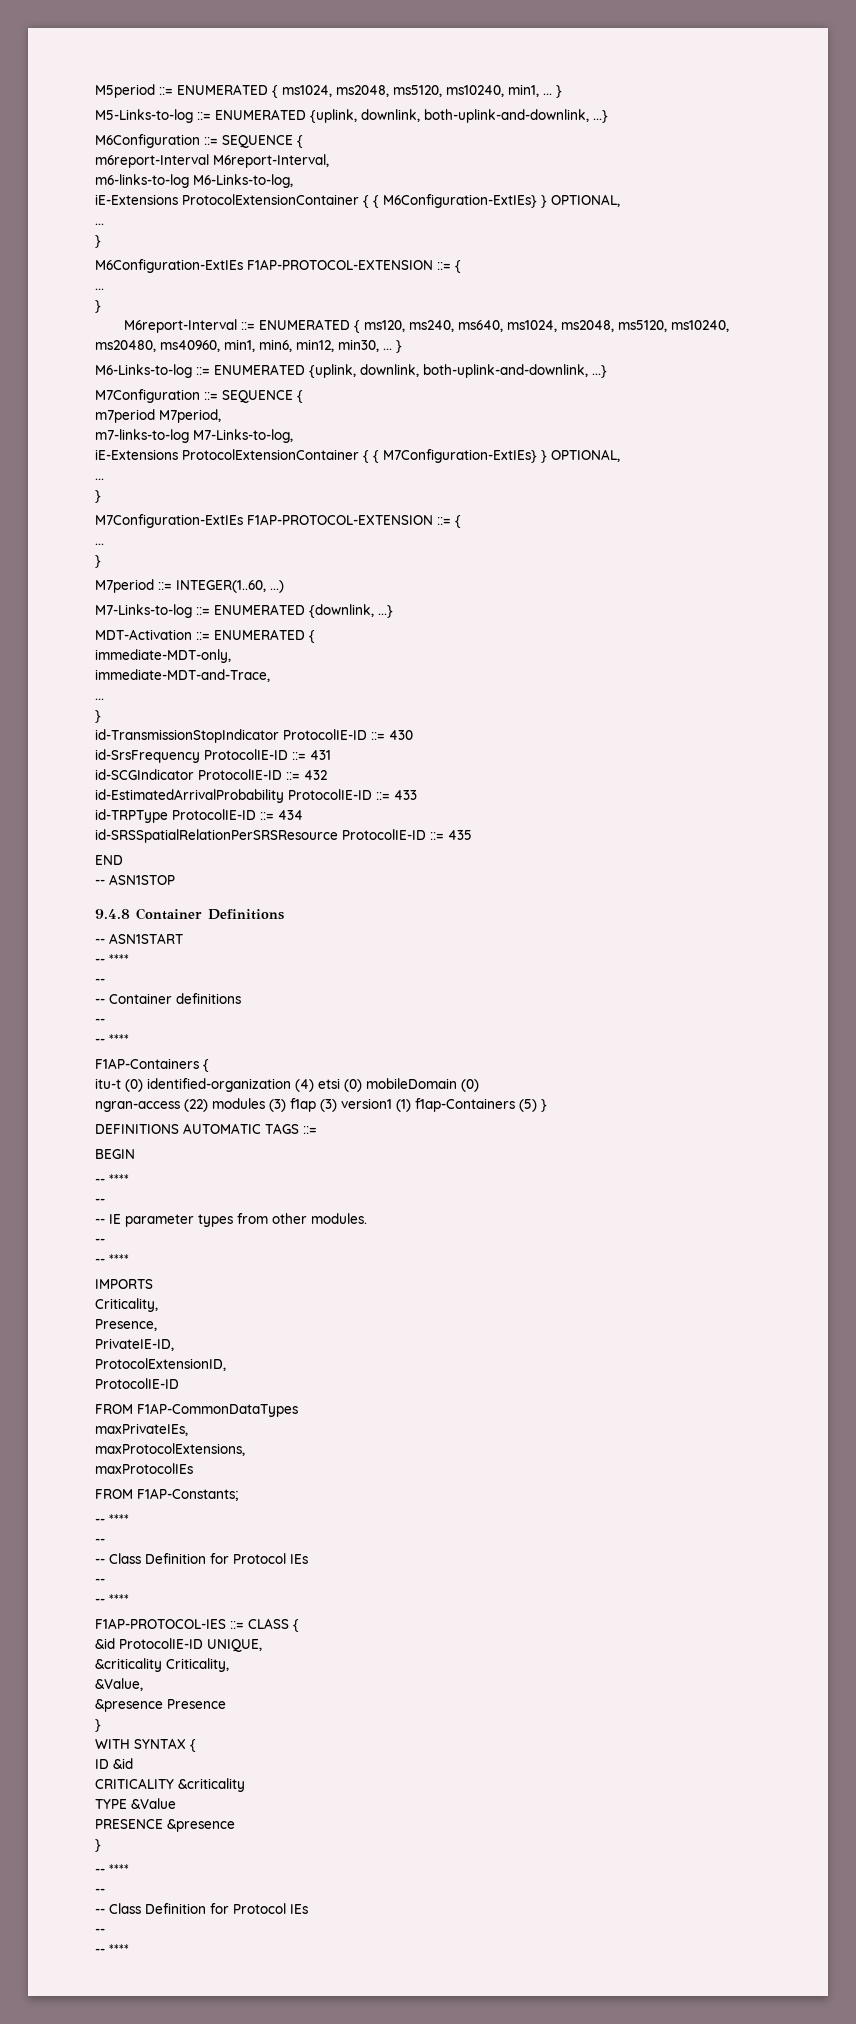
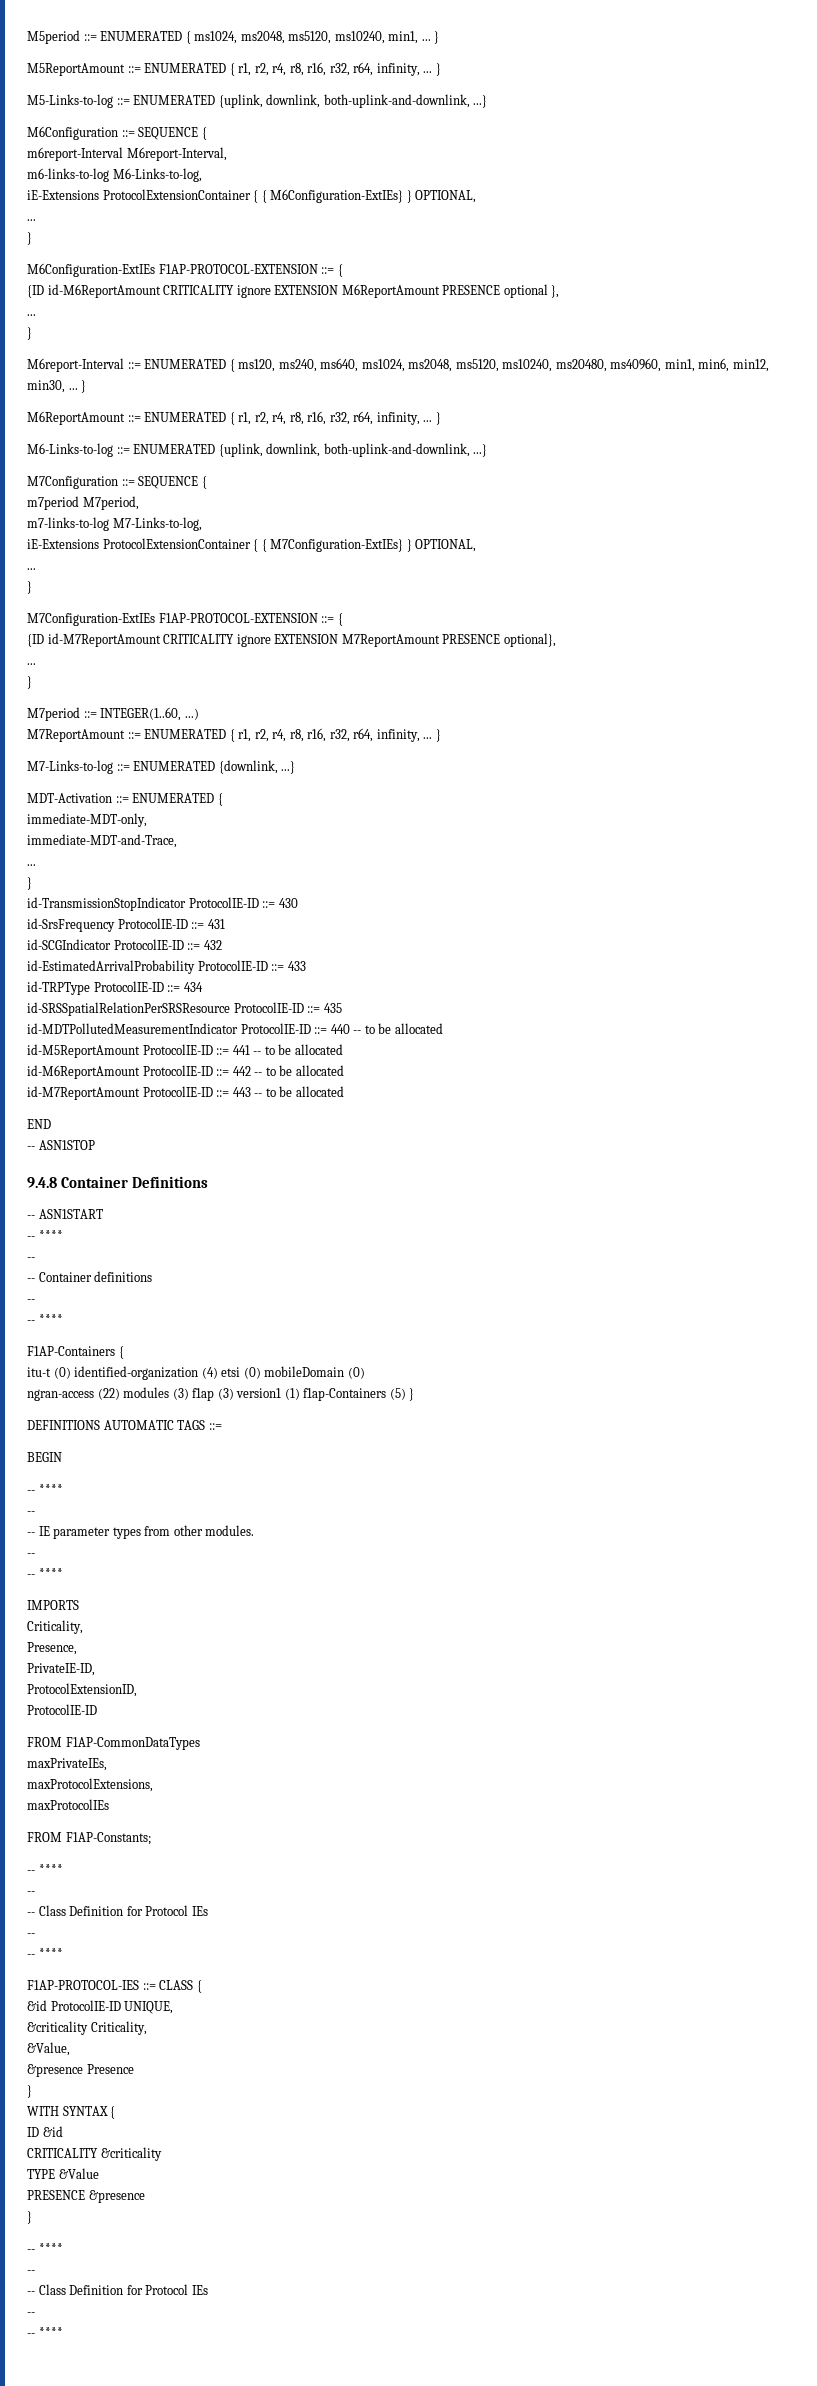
(562, 91) none -> [27,62,441,76] // M5ReportAmount ::= ENUMERATED { r1, r2, r4, r8, r16, r32, r64, infinity, ... }
(461, 266) none -> [27,284,560,298] // {ID id-M6ReportAmount CRITICALITY ignore EXTENSION M6ReportAmount PRESENCE optional },
(402, 346) none -> [27,411,441,425] // M6ReportAmount ::= ENUMERATED { r1, r2, r4, r8, r16, r32, r64, infinity, ... }
(461, 521) none -> [27,633,556,647] // {ID id-M7ReportAmount CRITICALITY ignore EXTENSION M7ReportAmount PRESENCE optional},
(284, 586) none -> [27,728,441,742] // M7ReportAmount ::= ENUMERATED { r1, r2, r4, r8, r16, r32, r64, infinity, ... }
(472, 835) none -> [27,1023,443,1034] [27,1044,343,1058] [27,1065,344,1079] [27,1086,344,1100] // id-MDTPollutedMeasurementIndicator ProtocolIE-ID ::= 440 -- to be allocated // id-M5ReportAmount ProtocolIE-ID ::= 441 -- to be allocated // id-M6ReportAmount ProtocolIE-ID ::= 442 -- to be allocated // id-M7ReportAmount ProtocolIE-ID ::= 443 -- to be allocated

